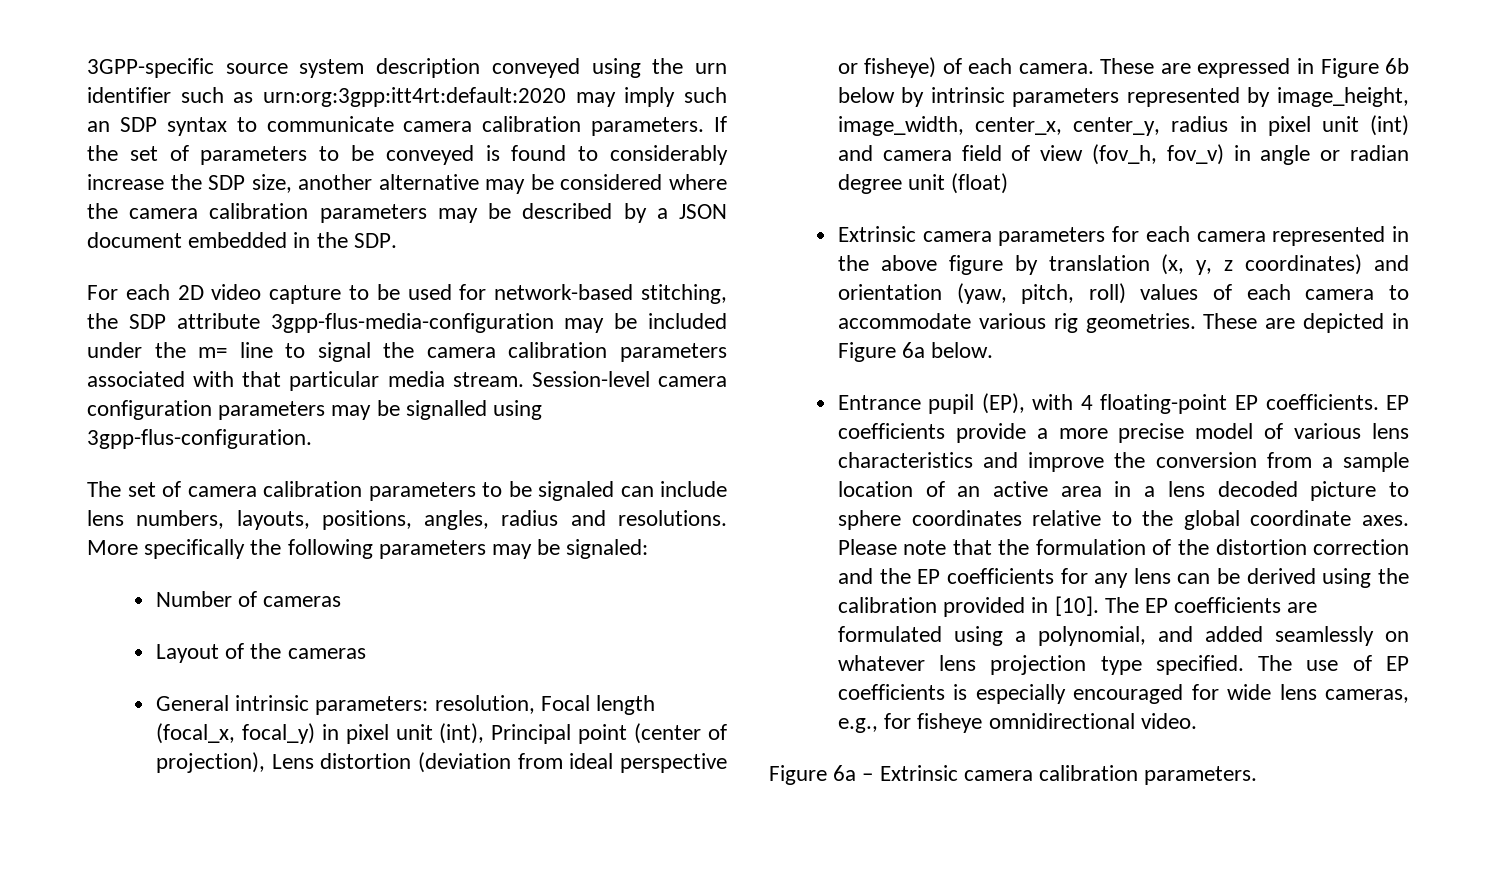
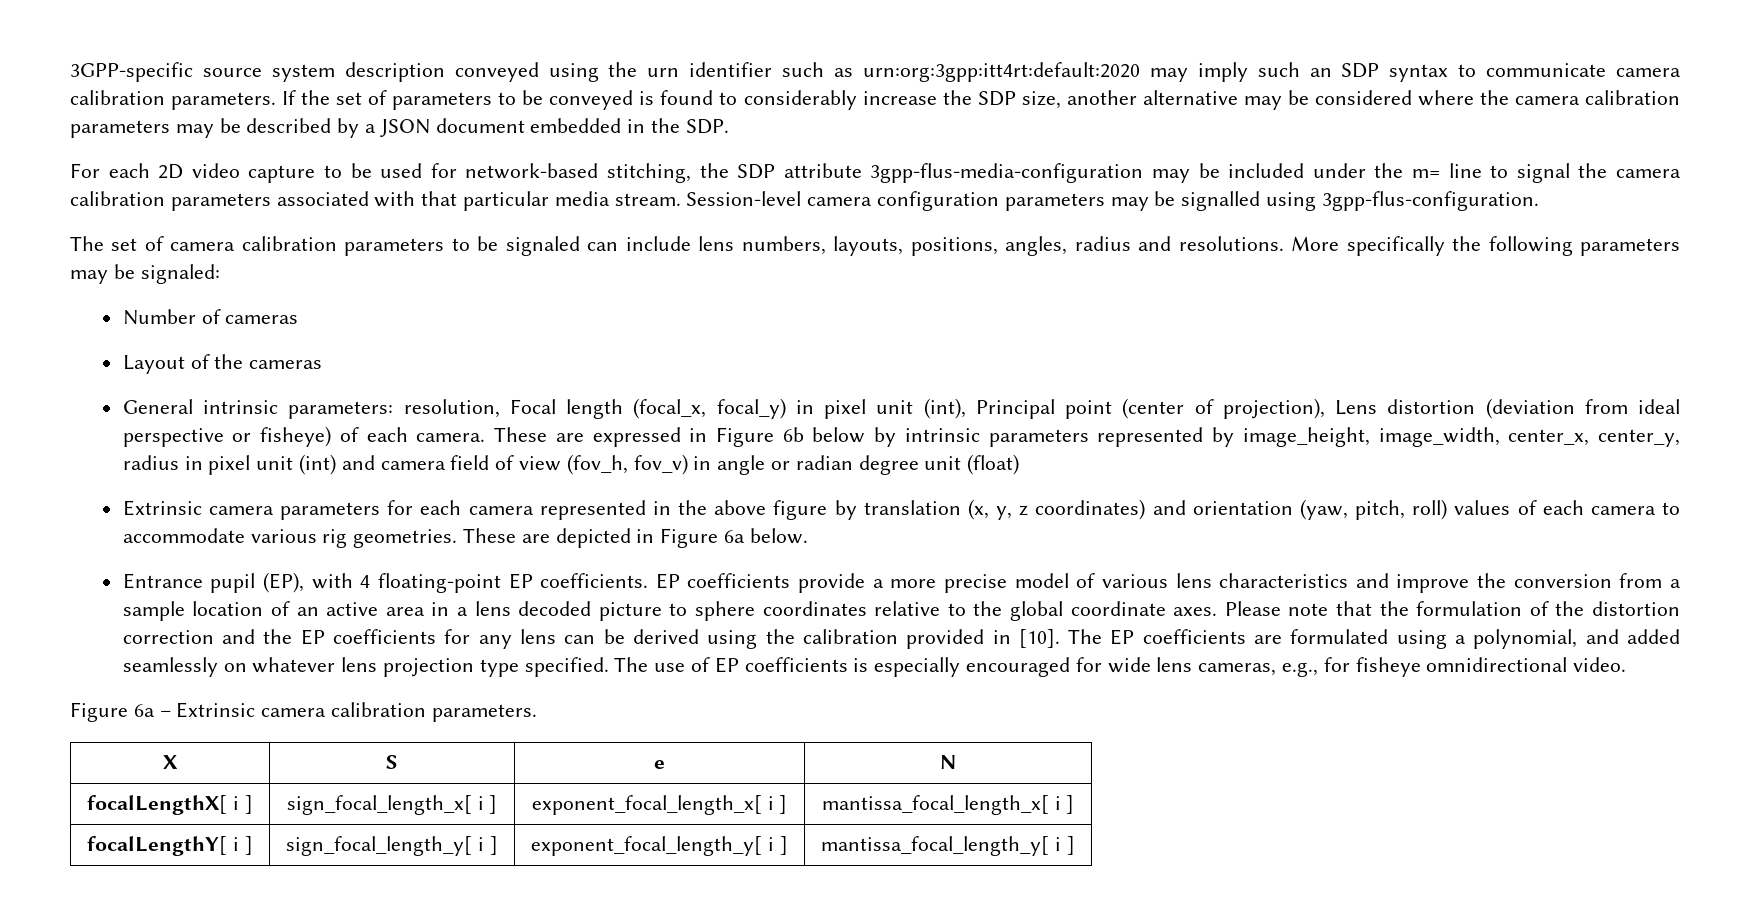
(1258, 775) none -> [163,755,178,769] [386,755,398,769] [654,760,665,769] [940,755,956,769] [87,795,253,815] [286,795,498,815] [531,795,788,815] [821,795,1075,815] [87,836,253,856] [286,836,498,856] [531,836,788,856] [821,836,1075,856] // X | S | e | N // focalLengthX[ i ] | sign_focal_length_x[ i ] | exponent_focal_length_x[ i ] | mantissa_focal_length_x[ i ] // focalLengthY[ i ] | sign_focal_length_y[ i ] | exponent_focal_length_y[ i ] | mantissa_focal_length_y[ i ]

